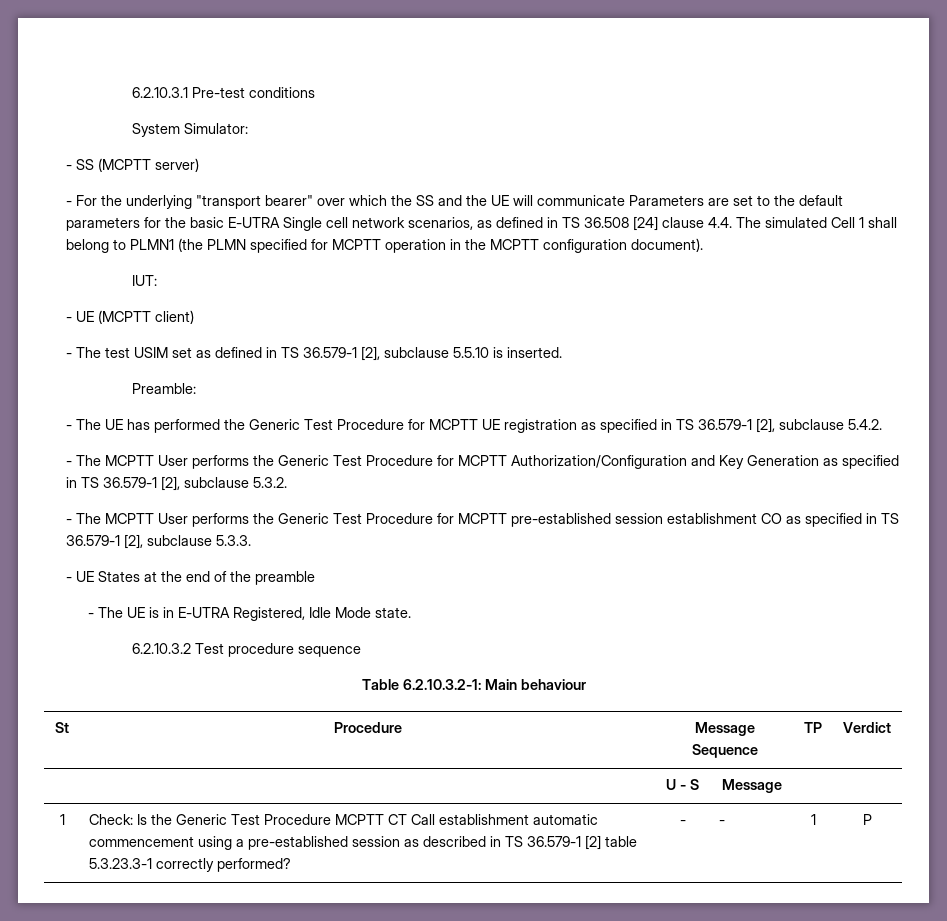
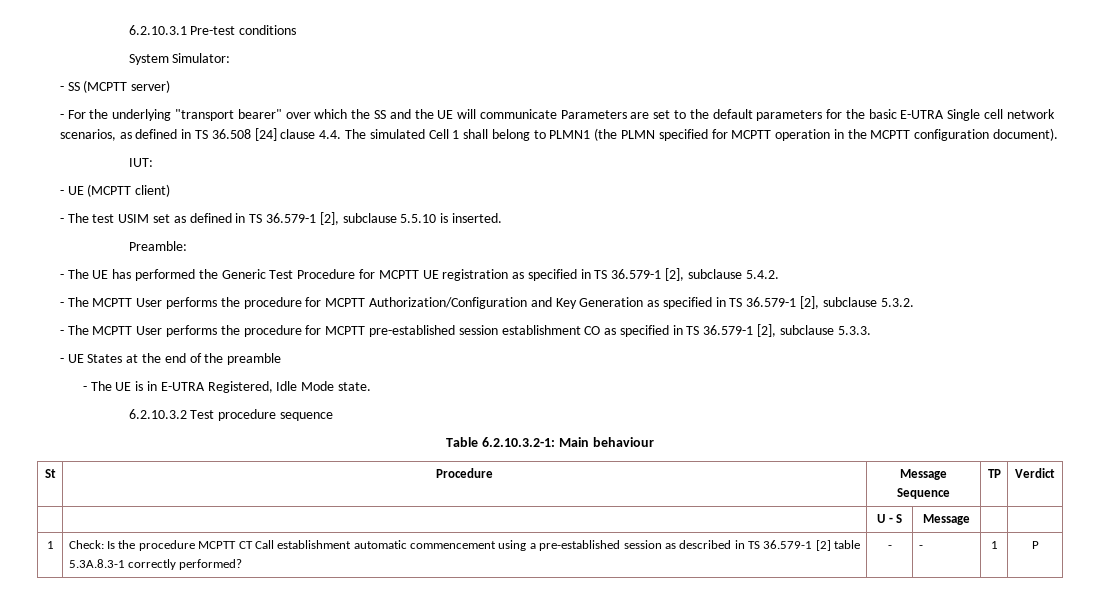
[277,455,433,466] Generic Test Procedure -> [243,297,302,309] procedure
[277,513,433,524] Generic Test Procedure -> [243,325,302,337] procedure
[176,814,332,825] Generic Test Procedure -> [138,540,195,551] procedure
[89,858,153,869] 5.3.23.3-1 -> [68,559,125,568] 5.3A.8.3-1

